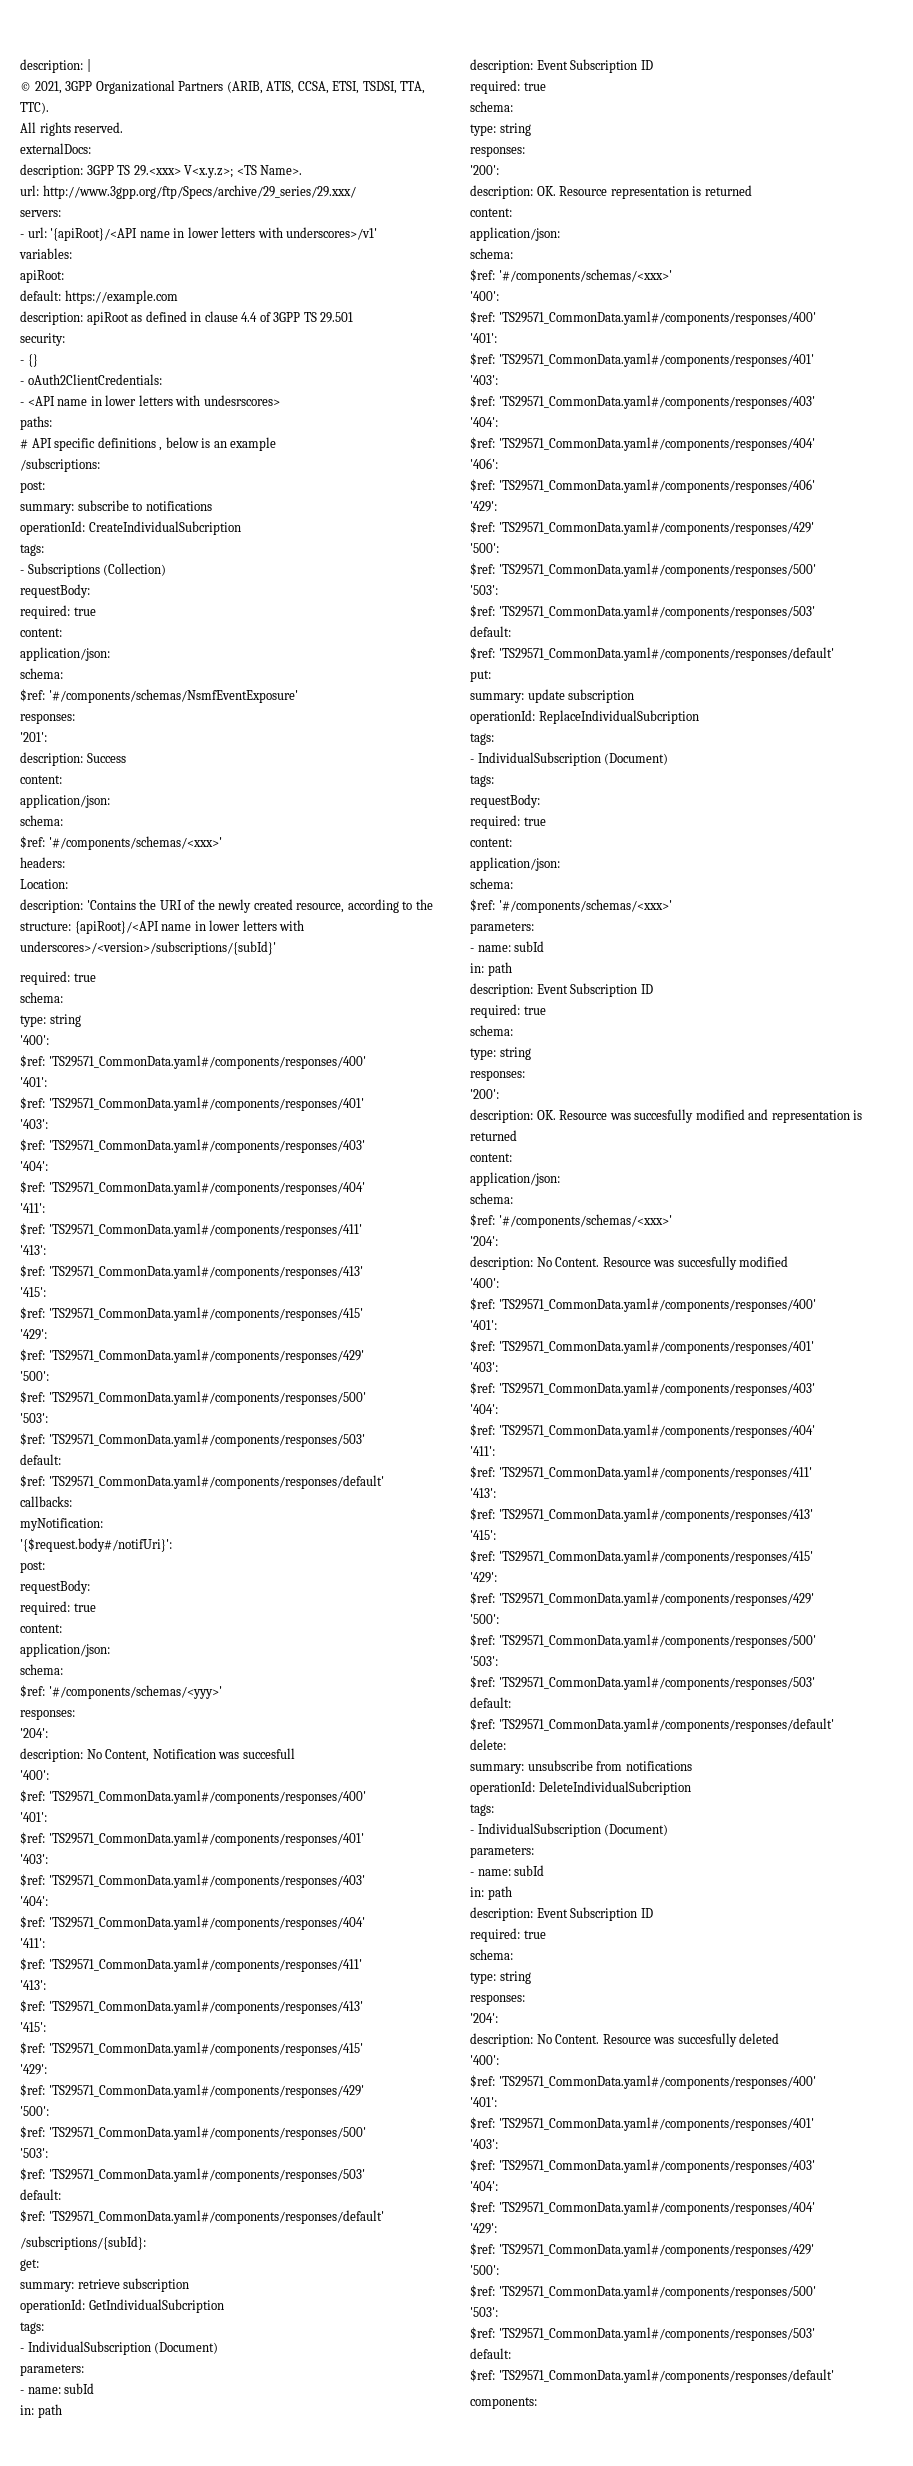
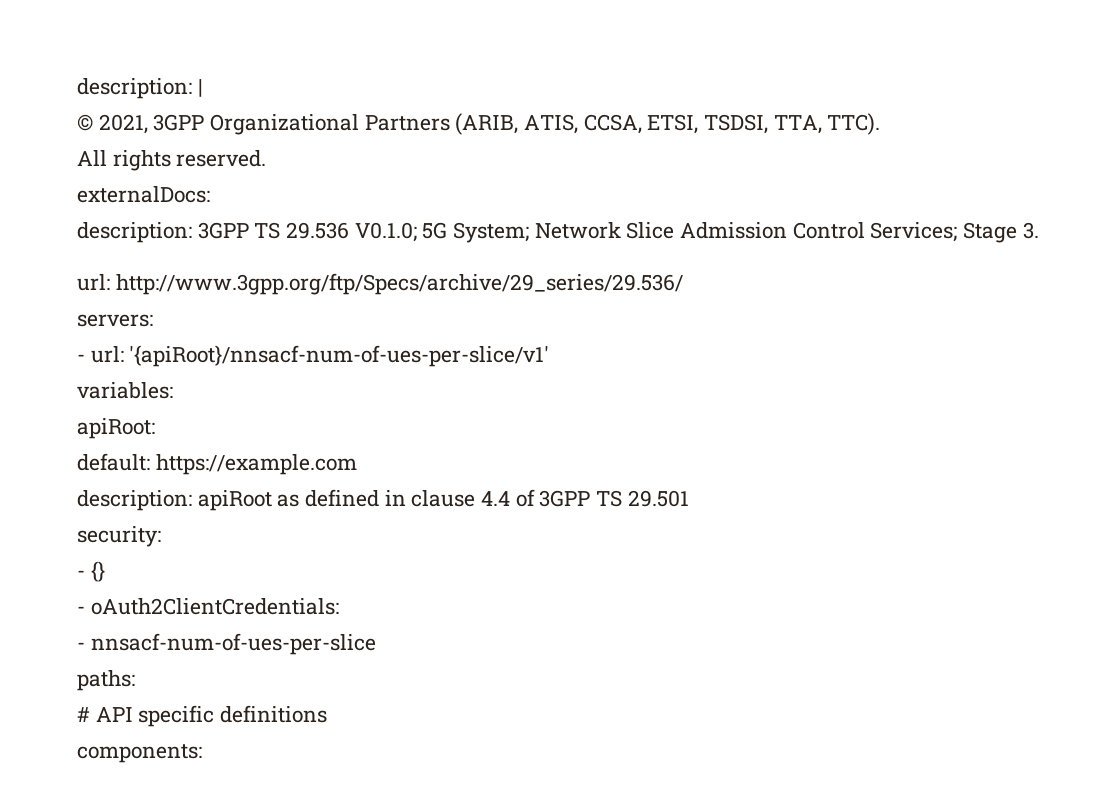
[133,165,303,178] [20,185,356,199] 29.<xxx> V<x.y.z>; <TS Name>. // url: http://www.3gpp.org/ftp/Specs/archive/29_series/29.xxx/ -> [286,222,1039,243] [77,273,683,295] 29.536 V0.1.0; 5G System; Network Slice Admission Control Services; Stage 3. // url: http://www.3gpp.org/ftp/Specs/archive/29_series/29.536/
[50,227,378,241] '{apiRoot}/<API name in lower letters with underscores>/v1' -> [129,345,550,367] '{apiRoot}/nnsacf-num-of-ues-per-slice/v1'
[27,395,280,406] <API name in lower letters with undesrscores> -> [90,633,376,655] nnsacf-num-of-ues-per-slice
[159,437,277,451] [20,458,100,472] [20,481,45,493] [20,500,212,514] [20,521,241,535] [20,544,44,556] [20,563,167,577] [20,584,90,598] [20,605,96,619] [20,628,62,637] [20,647,110,661] [20,668,63,679] [20,689,298,703] [20,713,75,724] [20,732,47,742] [20,752,126,766] [20,775,62,784] [20,794,110,808] [20,815,63,826] [20,836,222,850] [20,857,65,868] [20,879,68,889] [20,899,433,913] [20,920,305,934] [20,941,276,955] [20,971,96,985] [20,992,63,1003] [20,1014,81,1027] [20,1035,49,1045] [20,1055,366,1069] [20,1077,47,1087] [20,1097,364,1111] [20,1119,48,1129] [20,1139,365,1153] [20,1161,48,1171] [20,1181,365,1195] [20,1203,45,1213] [20,1223,362,1237] [20,1245,46,1255] [20,1265,363,1279] [20,1287,46,1297] [20,1307,363,1321] [20,1329,47,1340] [20,1349,364,1363] [20,1371,49,1381] [20,1391,366,1405] [20,1413,48,1423] [20,1433,365,1447] [20,1454,61,1465] [20,1475,384,1489] [20,1496,72,1507] [20,1518,103,1531] [20,1538,172,1552] [20,1561,45,1573] [20,1580,90,1594] [20,1601,96,1615] [20,1624,62,1633] [20,1643,110,1657] [20,1664,63,1675] [20,1685,222,1699] [20,1709,75,1720] [20,1728,48,1738] [20,1748,295,1762] [20,1770,49,1780] [20,1790,366,1804] [20,1812,47,1822] [20,1832,364,1846] [20,1854,48,1864] [20,1874,365,1888] [20,1896,48,1906] [20,1916,365,1930] [20,1938,45,1948] [20,1958,362,1972] [20,1980,46,1990] [20,2000,363,2014] [20,2022,46,2032] [20,2042,363,2056] [20,2064,47,2075] [20,2084,364,2098] [20,2106,49,2116] [20,2126,366,2140] [20,2148,48,2158] [20,2168,365,2182] [20,2189,61,2200] [20,2210,384,2224] [20,2236,146,2250] [20,2259,39,2271] [20,2278,190,2292] [20,2299,224,2313] [20,2322,44,2334] [20,2341,219,2355] [20,2364,84,2376] [20,2383,95,2394] [20,2404,62,2418] [470,59,653,73] [470,80,546,94] [470,101,513,112] [470,123,531,136] [470,146,525,157] [470,165,499,175] [470,185,752,199] [470,208,512,217] [470,227,560,241] [470,248,513,259] [470,269,672,283] [470,291,499,301] [470,311,816,325] [470,333,497,343] [470,353,814,367] [470,375,498,385] [470,395,815,409] [470,417,498,427] [470,437,815,451] [470,458,498,469] [470,479,815,493] [470,501,497,512] [470,521,814,535] [470,543,499,553] [470,563,816,577] [470,585,498,595] [470,605,815,619] [470,626,511,637] [470,647,834,661] [470,670,491,682] [470,689,635,703] [470,710,699,724] [470,733,494,745] [470,752,669,766] [470,775,494,787] [470,794,540,808] [470,815,546,829] [470,838,512,847] [470,857,560,871] [470,878,513,889] [470,899,672,913] [470,922,534,934] [470,941,545,952] [470,962,512,976] [470,983,653,997] [470,1004,546,1018] [470,1025,513,1036] [470,1047,531,1060] [470,1070,525,1081] [470,1089,499,1099] [470,1109,863,1123] [470,1130,517,1141] [470,1153,512,1162] [470,1172,560,1186] [470,1193,513,1204] [470,1214,672,1228] [470,1236,498,1246] [470,1256,789,1270] [470,1278,499,1288] [470,1298,816,1312] [470,1320,497,1330] [470,1340,814,1354] [470,1362,498,1372] [470,1382,815,1396] [470,1404,498,1414] [470,1424,815,1438] [470,1446,495,1456] [470,1466,812,1480] [470,1488,496,1498] [470,1508,813,1522] [470,1530,496,1540] [470,1550,813,1564] [470,1572,497,1583] [470,1592,814,1606] [470,1614,499,1624] [470,1634,816,1648] [470,1656,498,1666] [470,1676,815,1690] [470,1697,511,1708] [470,1718,834,1732] [470,1739,506,1750] [470,1760,692,1774] [470,1781,691,1795] [470,1804,494,1816] [470,1823,669,1837] [470,1846,534,1858] [470,1865,545,1876] [470,1886,512,1900] [470,1907,653,1921] [470,1928,546,1942] [470,1949,513,1960] [470,1971,531,1984] [470,1994,525,2005] [470,2013,498,2023] [470,2033,780,2047] [470,2055,499,2065] [470,2075,816,2089] [470,2097,497,2107] [470,2117,814,2131] [470,2139,498,2149] [470,2159,815,2173] [470,2181,498,2191] [470,2201,815,2215] [470,2223,497,2234] [470,2243,814,2257] [470,2265,499,2275] [470,2285,816,2299] [470,2307,498,2317] [470,2327,815,2341] [470,2348,511,2359] [470,2369,834,2383] , below is an example // /subscriptions: // post: // summary: subscribe to notifications // operationId: CreateIndividualSubcription // tags: // - Subscriptions (Collection) // requestBody: // required: true // content: // application/json: // schema: // $ref: '#/components/schemas/NsmfEventExposure' // responses: // '201': // description: Success // content: // application/json: // schema: // $ref: '#/components/schemas/<xxx>' // headers: // Location: // description: 'Contains the URI of the newly created resource, according to the structure: {apiRoot}/<API name in lower letters with underscores>/<version>/subscriptions/{subId}' // required: true // schema: // type: string // '400': // $ref: 'TS29571_CommonData.yaml#/components/responses/400' // '401': // $ref: 'TS29571_CommonData.yaml#/components/responses/401' // '403': // $ref: 'TS29571_CommonData.yaml#/components/responses/403' // '404': // $ref: 'TS29571_CommonData.yaml#/components/responses/404' // '411': // $ref: 'TS29571_CommonData.yaml#/components/responses/411' // '413': // $ref: 'TS29571_CommonData.yaml#/components/responses/413' // '415': // $ref: 'TS29571_CommonData.yaml#/components/responses/415' // '429': // $ref: 'TS29571_CommonData.yaml#/components/responses/429' // '500': // $ref: 'TS29571_CommonData.yaml#/components/responses/500' // '503': // $ref: 'TS29571_CommonData.yaml#/components/responses/503' // default: // $ref: 'TS29571_CommonData.yaml#/components/responses/default' // callbacks: // myNotification: // '{$request.body#/notifUri}': // post: // requestBody: // required: true // content: // application/json: // schema: // $ref: '#/components/schemas/<yyy>' // responses: // '204': // description: No Content, Notification was succesfull // '400': // $ref: 'TS29571_CommonData.yaml#/components/responses/400' // '401': // $ref: 'TS29571_CommonData.yaml#/components/responses/401' // '403': // $ref: 'TS29571_CommonData.yaml#/components/responses/403' // '404': // $ref: 'TS29571_CommonData.yaml#/components/responses/404' // '411': // $ref: 'TS29571_CommonData.yaml#/components/responses/411' // '413': // $ref: 'TS29571_CommonData.yaml#/components/responses/413' // '415': // $ref: 'TS29571_CommonData.yaml#/components/responses/415' // '429': // $ref: 'TS29571_CommonData.yaml#/components/responses/429' // '500': // $ref: 'TS29571_CommonData.yaml#/components/responses/500' // '503': // $ref: 'TS29571_CommonData.yaml#/components/responses/503' // default: // $ref: 'TS29571_CommonData.yaml#/components/responses/default' // /subscriptions/{subId}: // get: // summary: retrieve subscription // operationId: GetIndividualSubcription // tags: // - IndividualSubscription (Document) // parameters: // - name: subId // in: path // description: Event Subscription ID // required: true // schema: // type: string // responses: // '200': // description: OK. Resource representation is returned // content: // application/json: // schema: // $ref: '#/components/schemas/<xxx>' // '400': // $ref: 'TS29571_CommonData.yaml#/components/responses/400' // '401': // $ref: 'TS29571_CommonData.yaml#/components/responses/401' // '403': // $ref: 'TS29571_CommonData.yaml#/components/responses/403' // '404': // $ref: 'TS29571_CommonData.yaml#/components/responses/404' // '406': // $ref: 'TS29571_CommonData.yaml#/components/responses/406' // '429': // $ref: 'TS29571_CommonData.yaml#/components/responses/429' // '500': // $ref: 'TS29571_CommonData.yaml#/components/responses/500' // '503': // $ref: 'TS29571_CommonData.yaml#/components/responses/503' // default: // $ref: 'TS29571_CommonData.yaml#/components/responses/default' // put: // summary: update subscription // operationId: ReplaceIndividualSubcription // tags: // - IndividualSubscription (Document) // tags: // requestBody: // required: true // content: // application/json: // schema: // $ref: '#/components/schemas/<xxx>' // parameters: // - name: subId // in: path // description: Event Subscription ID // required: true // schema: // type: string // responses: // '200': // description: OK. Resource was succesfully modified and representation is returned // content: // application/json: // schema: // $ref: '#/components/schemas/<xxx>' // '204': // description: No Content. Resource was succesfully modified // '400': // $ref: 'TS29571_CommonData.yaml#/components/responses/400' // '401': // $ref: 'TS29571_CommonData.yaml#/components/responses/401' // '403': // $ref: 'TS29571_CommonData.yaml#/components/responses/403' // '404': // $ref: 'TS29571_CommonData.yaml#/components/responses/404' // '411': // $ref: 'TS29571_CommonData.yaml#/components/responses/411' // '413': // $ref: 'TS29571_CommonData.yaml#/components/responses/413' // '415': // $ref: 'TS29571_CommonData.yaml#/components/responses/415' // '429': // $ref: 'TS29571_CommonData.yaml#/components/responses/429' // '500': // $ref: 'TS29571_CommonData.yaml#/components/responses/500' // '503': // $ref: 'TS29571_CommonData.yaml#/components/responses/503' // default: // $ref: 'TS29571_CommonData.yaml#/components/responses/default' // delete: // summary: unsubscribe from notifications // operationId: DeleteIndividualSubcription // tags: // - IndividualSubscription (Document) // parameters: // - name: subId // in: path // description: Event Subscription ID // required: true // schema: // type: string // responses: // '204': // description: No Content. Resource was succesfully deleted // '400': // $ref: 'TS29571_CommonData.yaml#/components/responses/400' // '401': // $ref: 'TS29571_CommonData.yaml#/components/responses/401' // '403': // $ref: 'TS29571_CommonData.yaml#/components/responses/403' // '404': // $ref: 'TS29571_CommonData.yaml#/components/responses/404' // '429': // $ref: 'TS29571_CommonData.yaml#/components/responses/429' // '500': // $ref: 'TS29571_CommonData.yaml#/components/responses/500' // '503': // $ref: 'TS29571_CommonData.yaml#/components/responses/503' // default: // $ref: 'TS29571_CommonData.yaml#/components/responses/default' -> (328, 714) none

